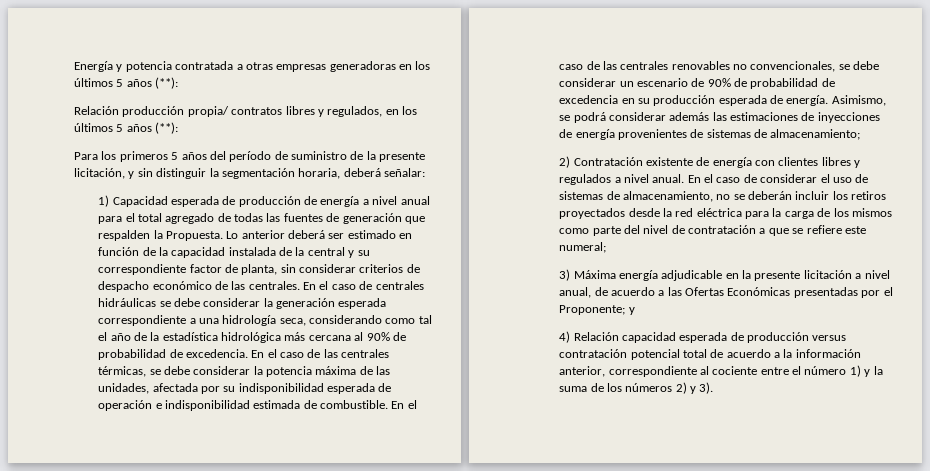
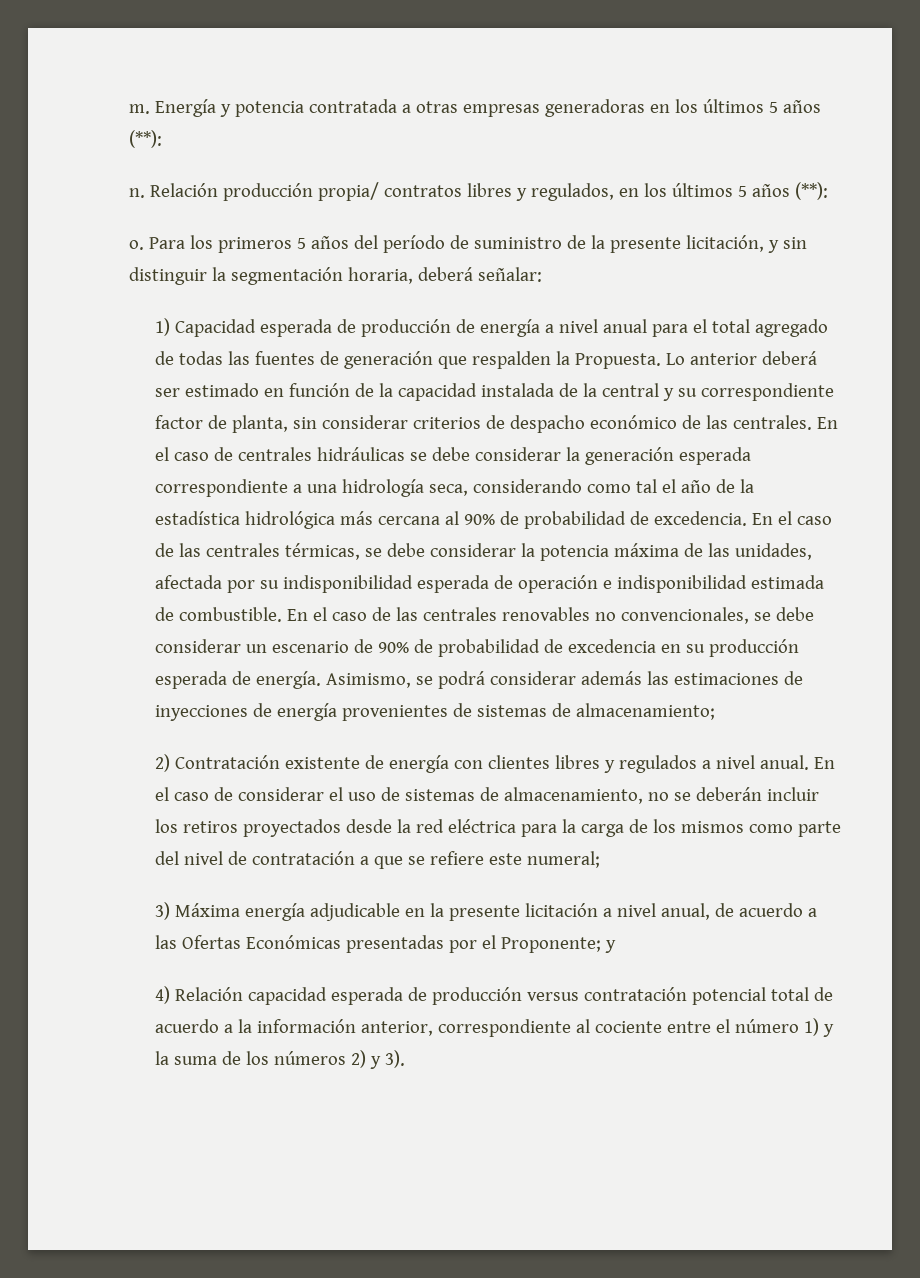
(74, 66) none -> [129,104,150,114] m.
(179, 83) none -> [129,188,145,198] n.
(179, 128) none -> [129,240,144,250] o.

